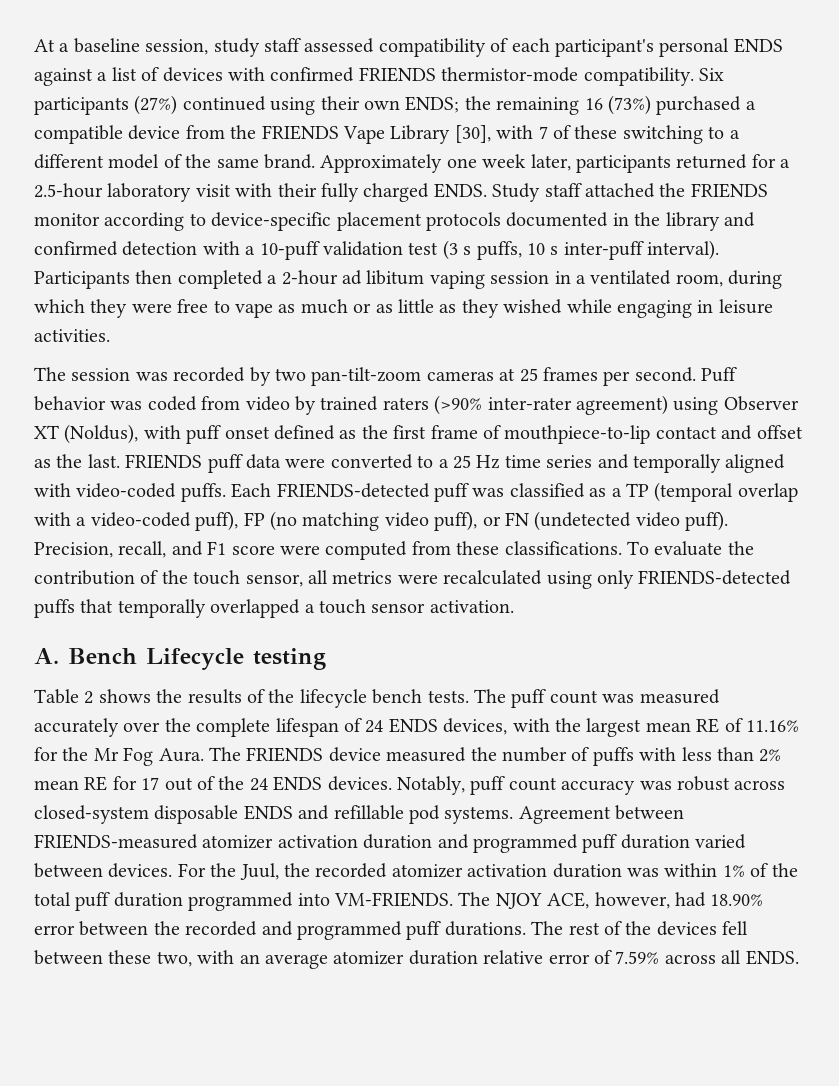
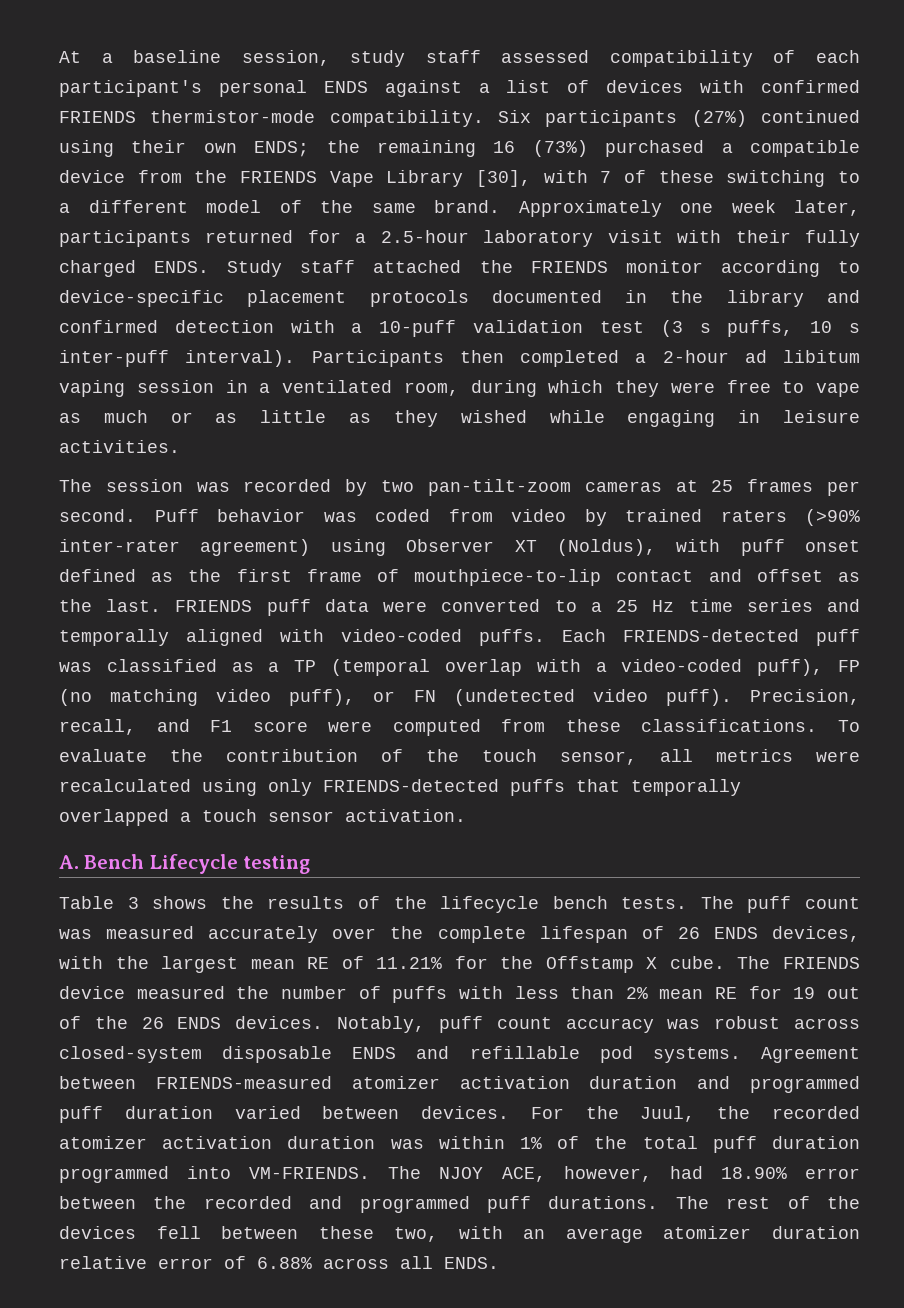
[84,691,94,704] 2 -> [127,897,139,909] 3
[365,720,384,733] 24 -> [677,927,700,939] 26
[745,720,799,732] 11.16% -> [376,957,443,969] 11.21%
[93,747,204,766] Mr Fog Aura. -> [545,956,725,973] Offstamp X cube.
[141,777,160,790] 17 -> [793,987,816,999] 19
[249,778,268,791] 24 -> [141,1017,164,1029] 26
[615,951,660,964] 7.59% -> [257,1257,312,1269] 6.88%

